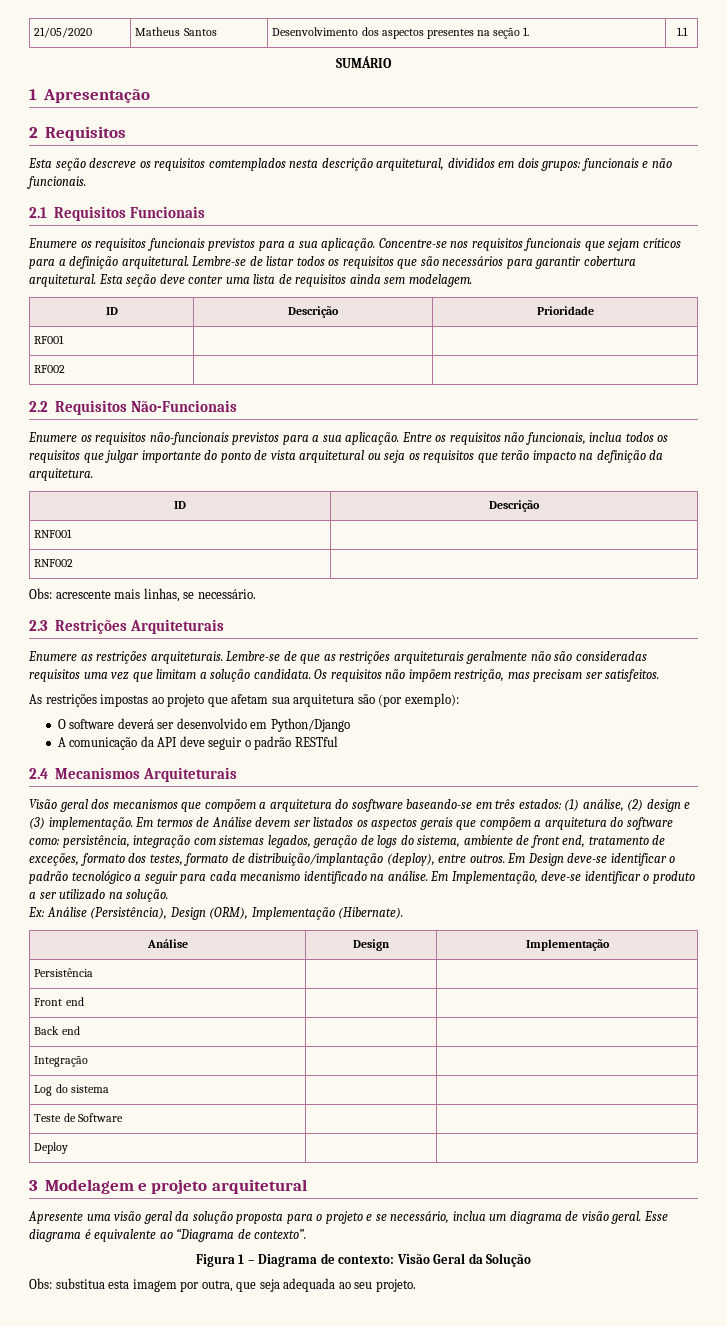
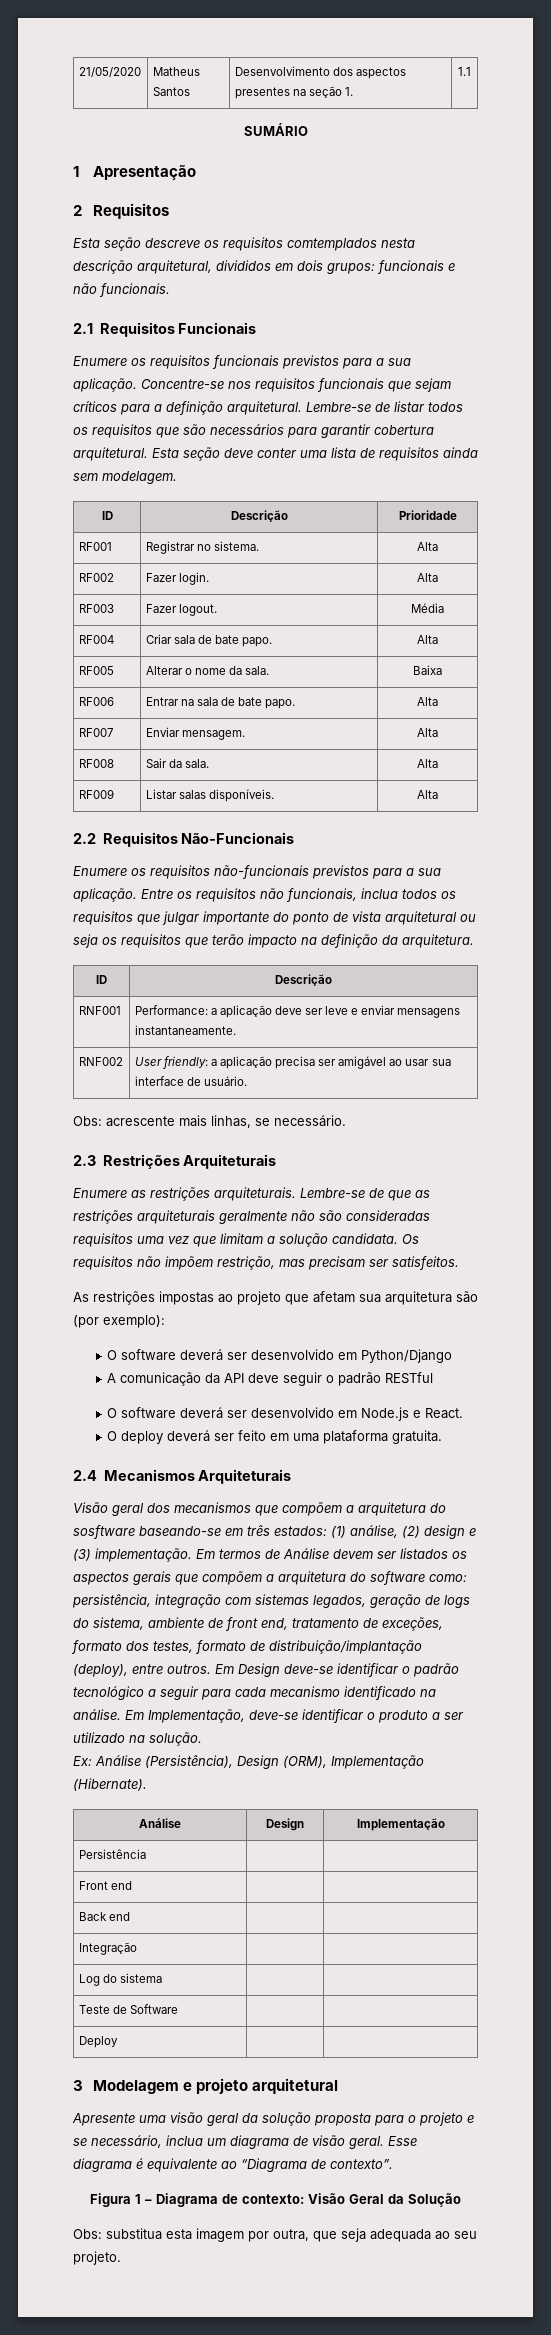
[34,365,66,373] | // RF002 | | -> [145,541,259,554] [417,542,438,551] [78,573,114,582] [145,572,209,585] [417,573,438,582] [78,604,114,613] [145,604,217,616] [411,603,444,613] [78,635,114,644] [145,634,272,647] [417,635,438,644] [78,666,114,675] [145,666,269,675] [413,665,442,675] [78,697,114,706] [145,697,296,709] [417,697,438,706] [78,728,114,737] [145,727,245,740] [417,728,438,737] [78,759,114,768] [145,758,209,768] [417,759,438,768] [78,789,114,799] [145,789,274,802] [417,790,438,799] Registrar no sistema. | Alta // RF002 | Fazer login. | Alta // RF003 | Fazer logout. | Média // RF004 | Criar sala de bate papo. | Alta // RF005 | Alterar o nome da sala. | Baixa // RF006 | Entrar na sala de bate papo. | Alta // RF007 | Enviar mensagem. | Alta // RF008 | Sair da sala. | Alta // RF009 | Listar salas disponíveis. | Alta
[34,559,74,567] // RNF002 | -> [134,1005,461,1018] [134,1025,236,1035] [78,1057,123,1066] [134,1056,451,1069] [134,1076,247,1086] Performance: a aplicação deve ser leve e enviar mensagens instantaneamente. // RNF002 | User friendly: a aplicação precisa ser amigável ao usar sua interface de usuário.
(338, 741) none -> [107,1407,464,1421] [107,1430,443,1444] // O software deverá ser desenvolvido em Node.js e React. // O deploy deverá ser feito em uma plataforma gratuita.

